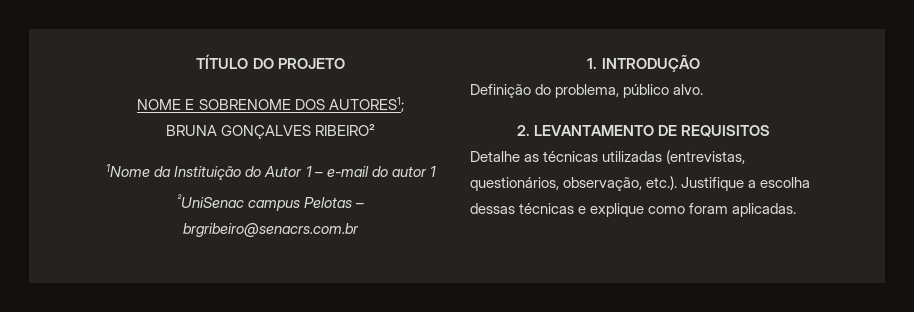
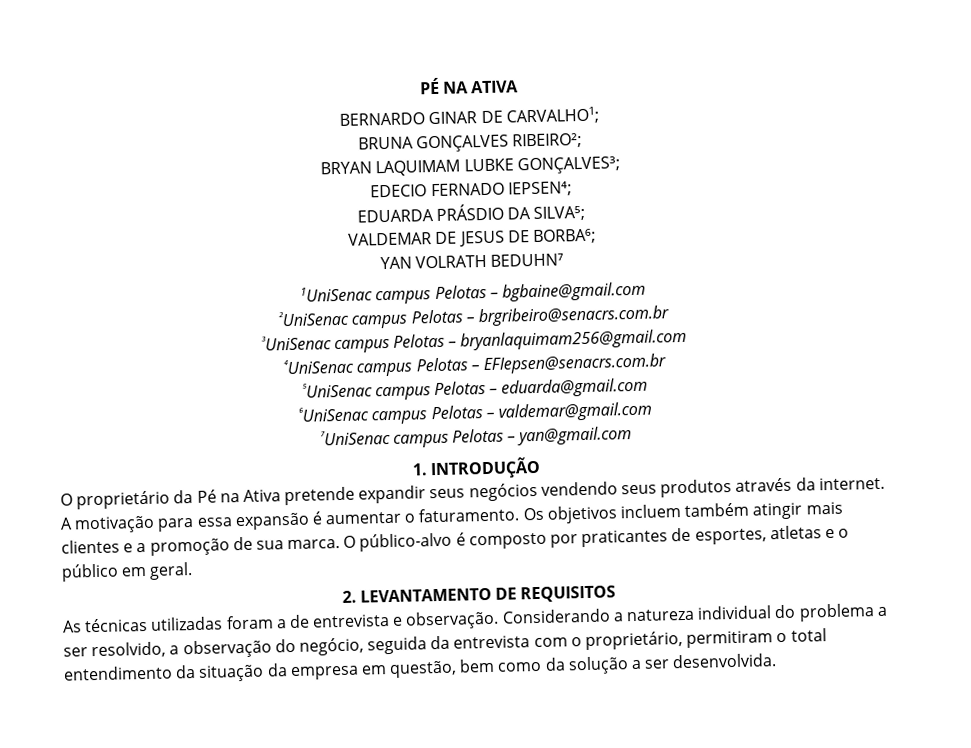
[196,54,345,69] [137,97,404,112] [165,123,376,139] [106,164,436,180] TÍTULO DO PROJETO // NOME E SOBRENOME DOS AUTORES1; // BRUNA GONÇALVES RIBEIRO² // 1Nome da Instituição do Autor 1 – e-mail do autor 1 -> [418,77,520,95] [339,106,599,126] [357,132,583,153] [320,156,620,177] [370,181,572,198] [356,203,586,223] [348,228,596,247] [379,253,565,270] [300,281,646,305] PÉ NA ATIVA // BERNARDO GINAR DE CARVALHO1; // BRUNA GONÇALVES RIBEIRO²; // BRYAN LAQUIMAM LUBKE GONÇALVES³; // EDECIO FERNADO IEPSEN⁴; // EDUARDA PRÁSDIO DA SILVA⁵; // VALDEMAR DE JESUS DE BORBA⁶; // YAN VOLRATH BEDUHN⁷ // 1UniSenac campus Pelotas – bgbaine@gmail.com
[587,54,700,72] [470,84,704,98] [516,125,771,137] [470,150,746,164] [470,176,811,191] [470,203,797,217] 1. INTRODUÇÃO // Definição do problema, público alvo. // 2. LEVANTAMENTO DE REQUISITOS // Detalhe as técnicas utilizadas (entrevistas, questionários, observação, etc.). Justifique a escolha dessas técnicas e explique como foram aplicadas. -> [260,328,688,354] [283,353,666,377] [301,377,649,401] [298,401,652,425] [319,426,633,448] [411,456,542,480] [60,476,885,510] [60,501,843,534] [61,525,850,556] [61,562,194,582] [341,585,617,603] [62,603,888,633] [63,628,827,659] [63,653,778,682] ³UniSenac campus Pelotas – bryanlaquimam256@gmail.com // ⁴UniSenac campus Pelotas – EFIepsen@senacrs.com.br // ⁵UniSenac campus Pelotas – eduarda@gmail.com // ⁶UniSenac campus Pelotas – valdemar@gmail.com // ⁷UniSenac campus Pelotas – yan@gmail.com // 1. INTRODUÇÃO // O proprietário da Pé na Ativa pretende expandir seus negócios vendendo seus produtos através da internet. A motivação para essa expansão é aumentar o faturamento. Os objetivos incluem também atingir mais clientes e a promoção de sua marca. O público-alvo é composto por praticantes de esportes, atletas e o público em geral. // 2. LEVANTAMENTO DE REQUISITOS // As técnicas utilizadas foram a de entrevista e observação. Considerando a natureza individual do problema a ser resolvido, a observação do negócio, seguida da entrevista com o proprietário, permitiram o total entendimento da situação da empresa em questão, bem como da solução a ser desenvolvida.

